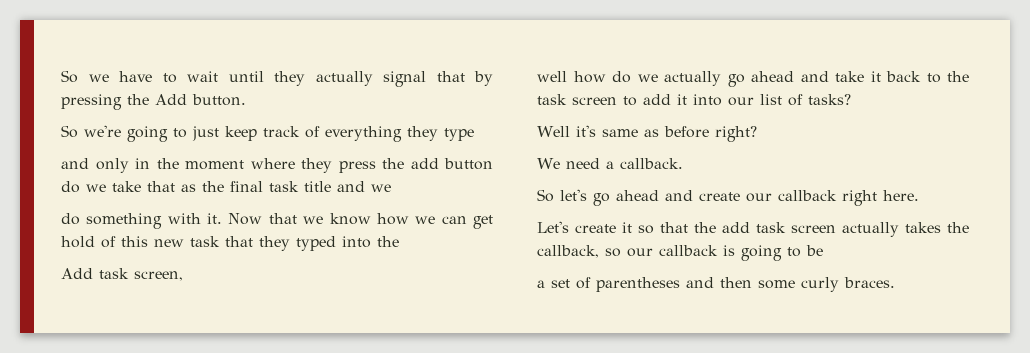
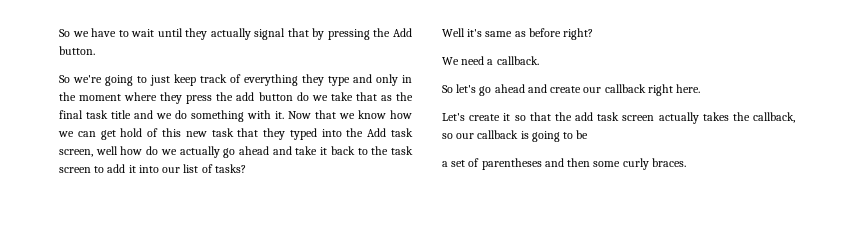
(474, 134) // -> (350, 81) none
(391, 188) // -> (172, 116) none
(399, 241) // -> (364, 132) none
(183, 276) // -> (93, 153) none

